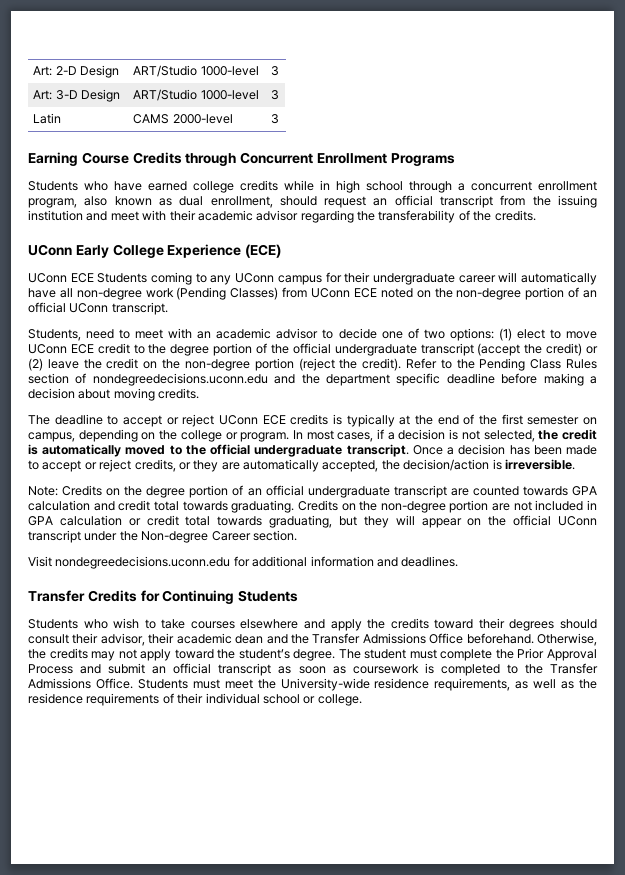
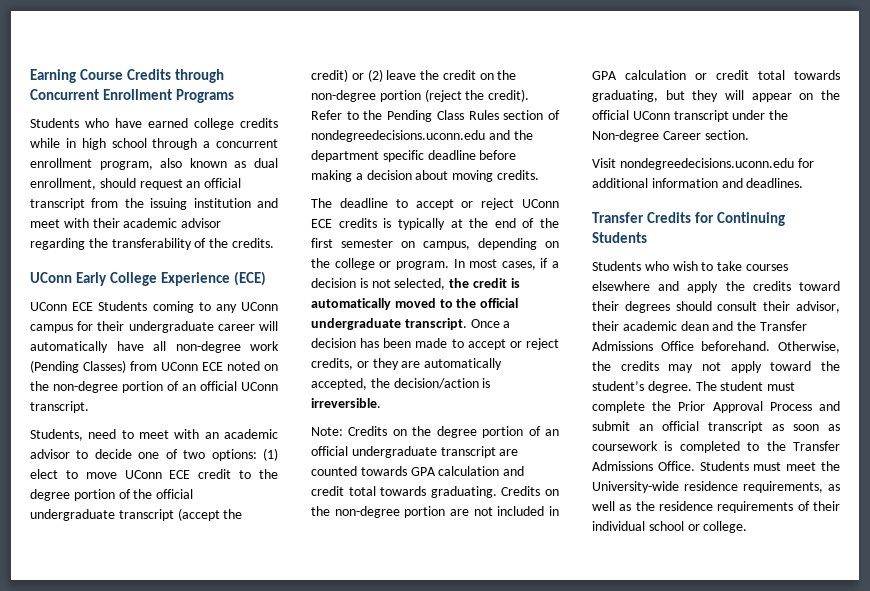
[33,65,120,78] [133,65,259,77] [271,66,280,76] [33,89,121,102] [133,89,259,101] [271,90,280,100] [33,113,62,124] [133,114,233,124] [271,114,280,124] Art: 2-D Design | ART/Studio 1000-level | 3 // Art: 3-D Design | ART/Studio 1000-level | 3 // Latin | CAMS 2000-level | 3 // -> (30, 76) none

